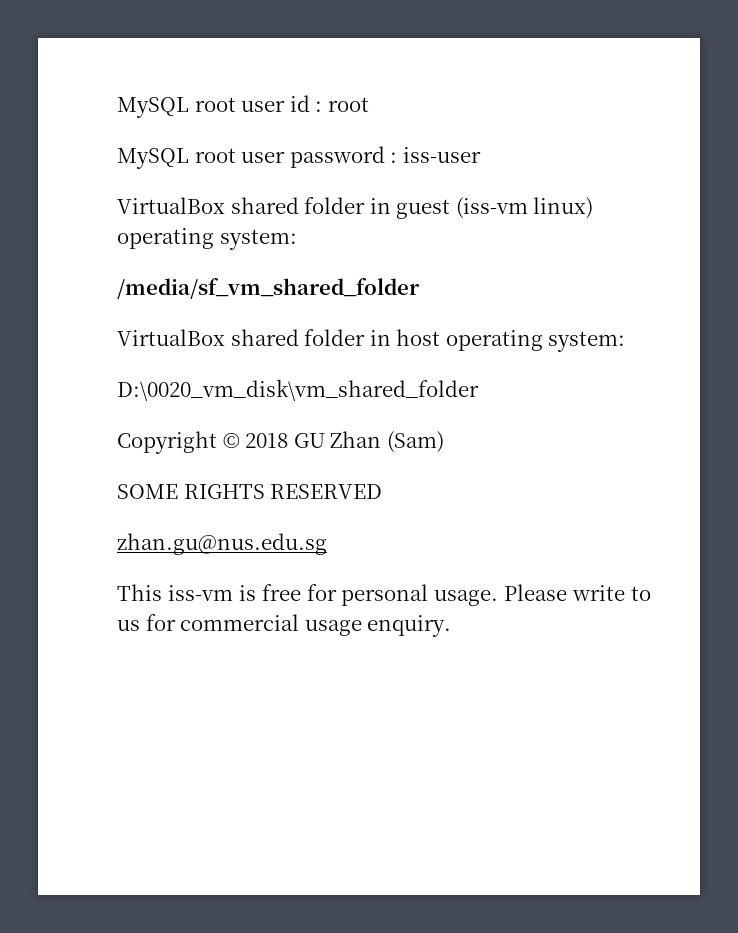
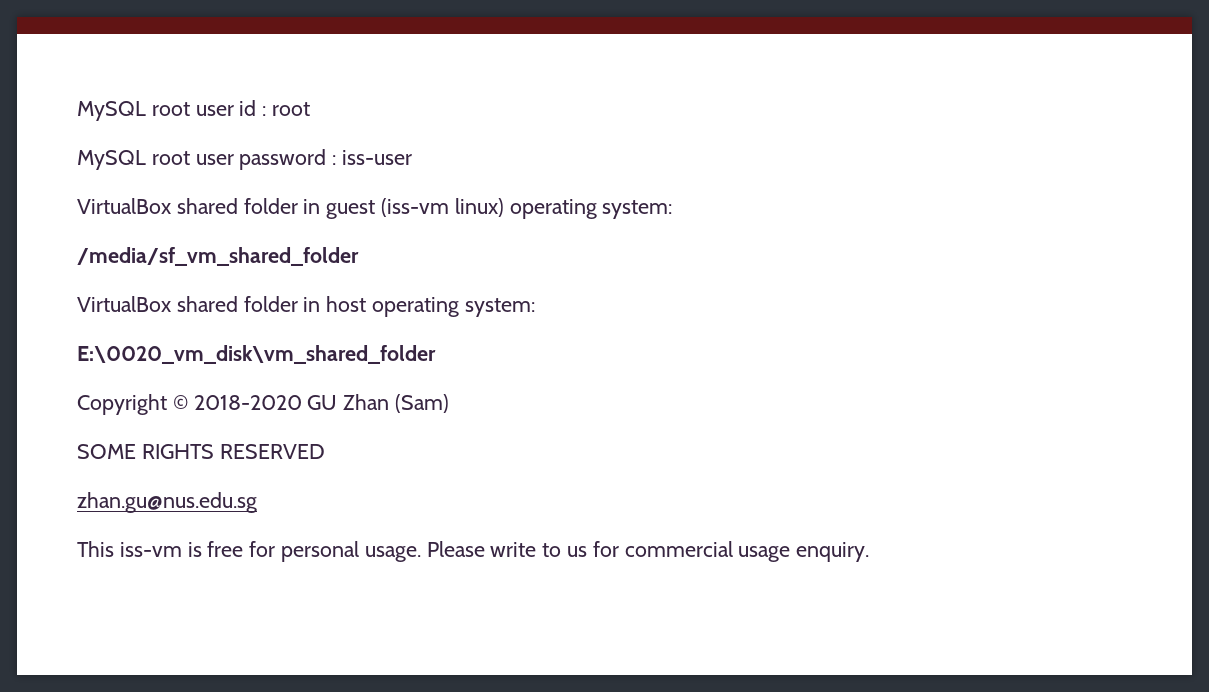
[117,379,479,401] D:\0020_vm_disk\vm_shared_folder -> [77,345,436,364] E:\0020_vm_disk\vm_shared_folder
[245,433,289,448] 2018 -> [193,395,302,410] 2018-2020

